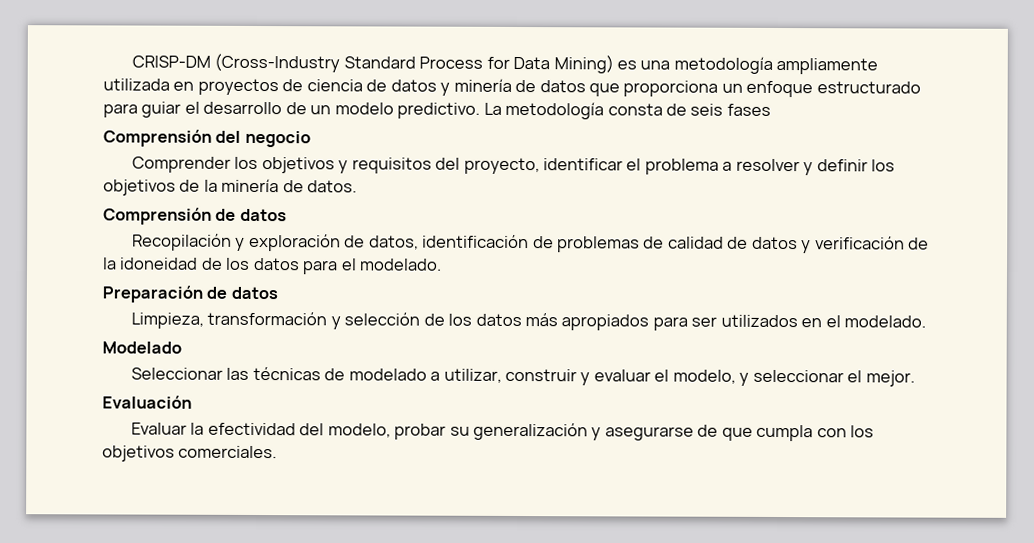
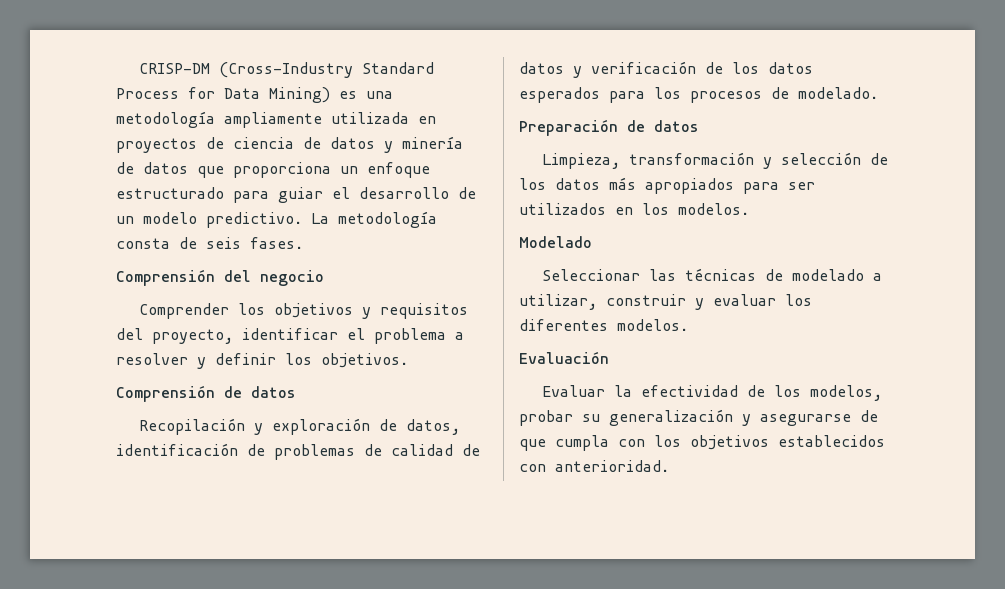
[726,103,771,116] fases -> [250,237,303,249] fases.
[103,178,358,196] objetivos de la minería de datos. -> [321,353,408,368] objetivos.
[103,257,357,275] la idoneidad de los datos para el -> [732,62,813,74] [519,87,789,103] los datos esperados para los procesos de
[825,315,927,328] el modelado. -> [642,203,749,215] los modelos.
[654,369,915,387] el modelo, y seleccionar el mejor. -> [785,294,812,306] [519,319,688,331] los diferentes modelos.
[299,423,391,438] del modelo, -> [746,385,882,401] de los modelos,
[178,445,278,459] comerciales. -> [778,435,885,447] [519,460,669,472] establecidos con anterioridad.

